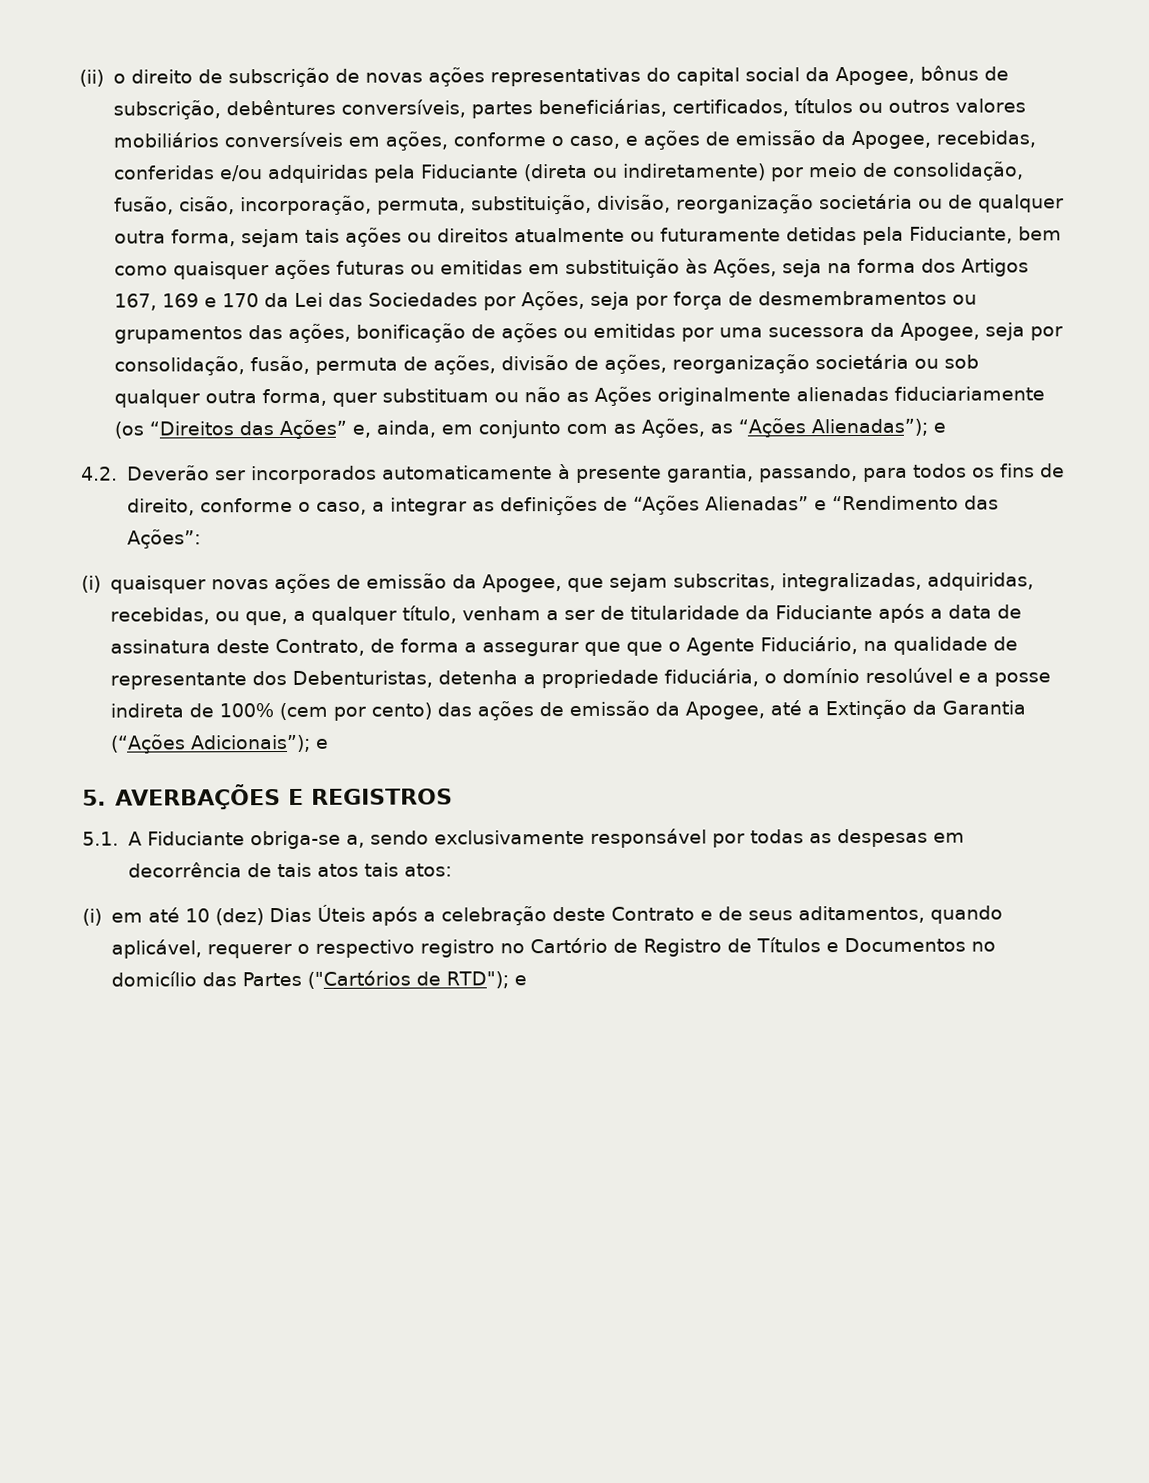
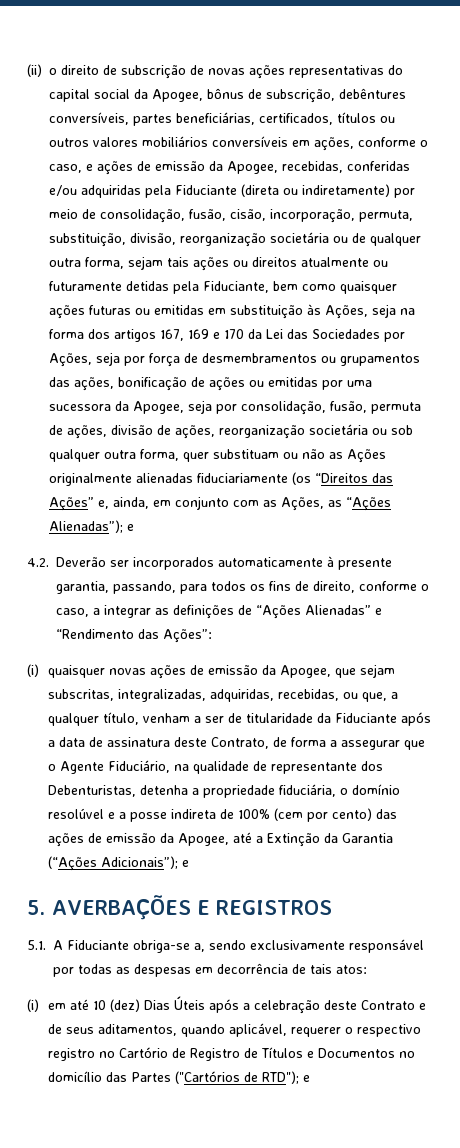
[960,258,1029,277] Artigos -> [114,329,156,342] artigos
[625,641,663,656] que -> (425, 745) none
[316,862,399,877] atos tais -> (332, 969) none

